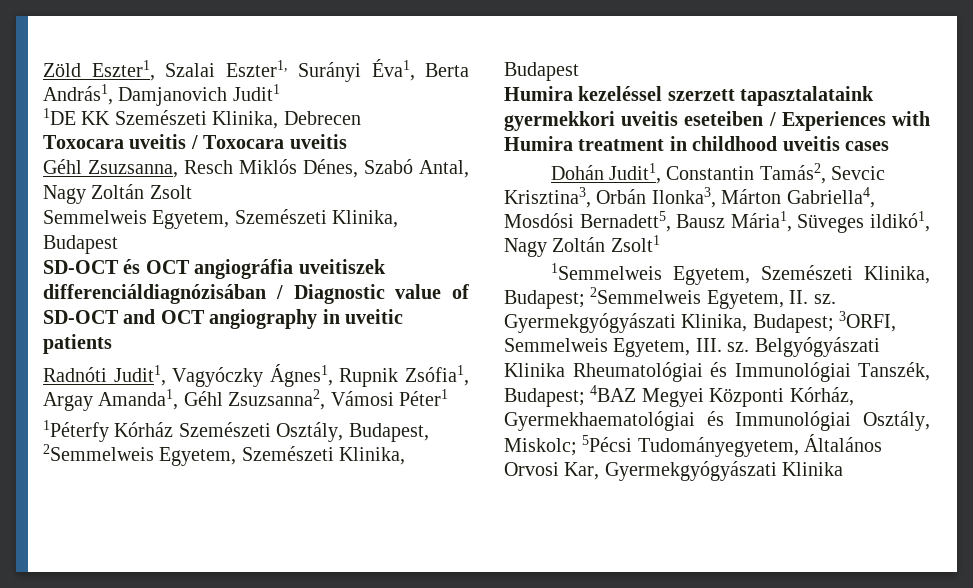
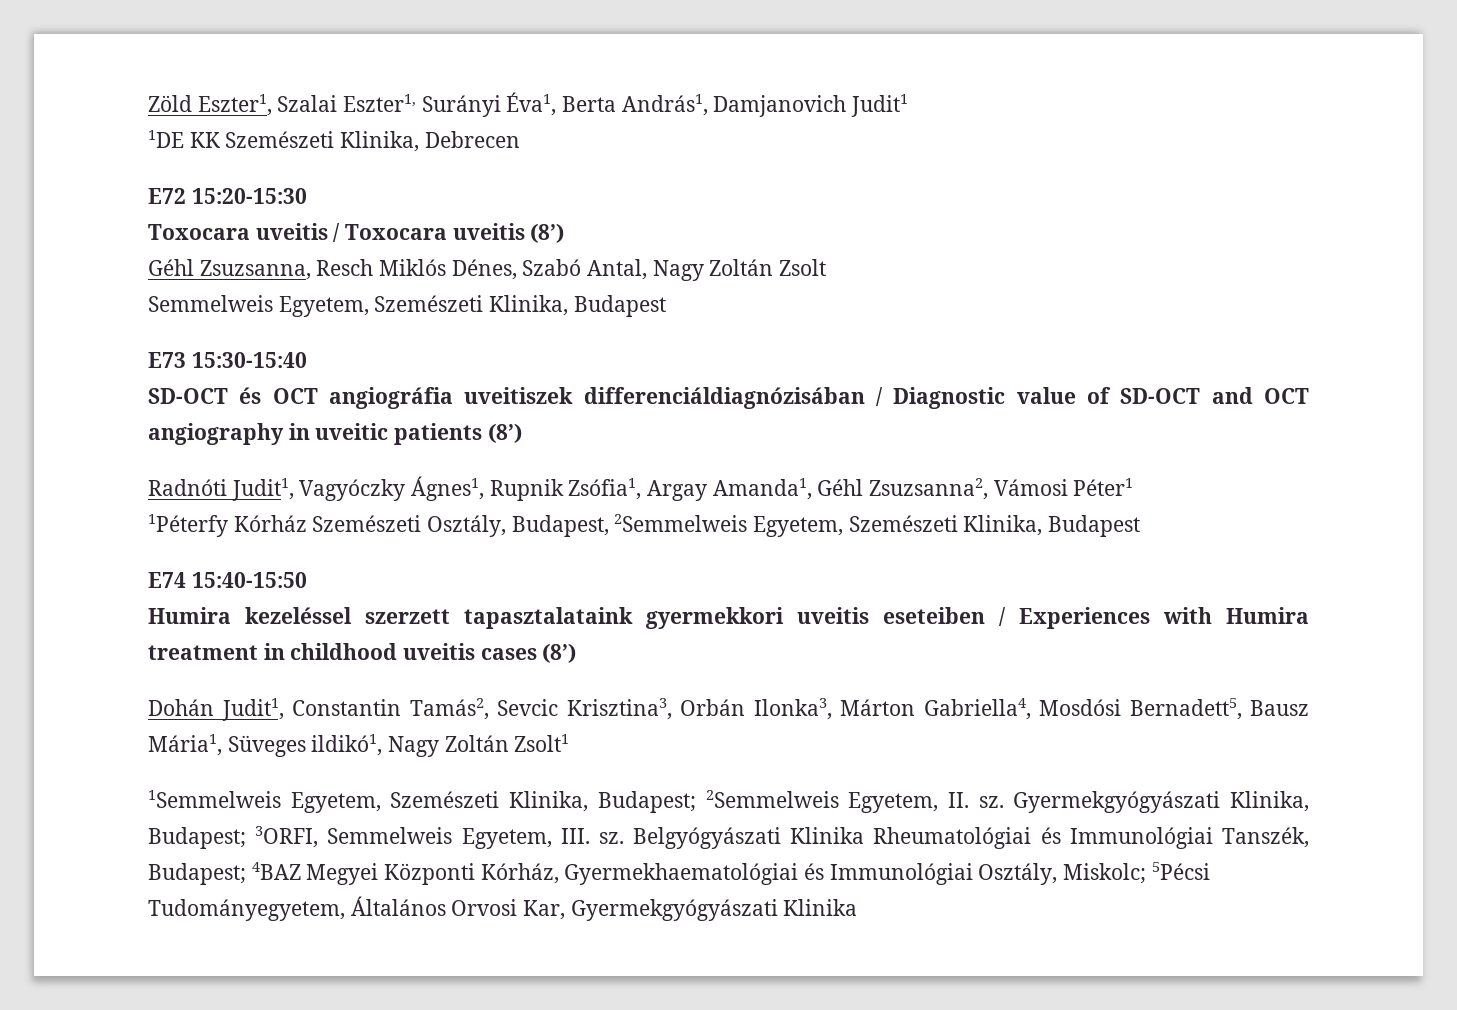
(361, 118) none -> [148,188,307,204] // E72 15:20-15:30
(347, 141) none -> [530,223,565,243] (8’)
(118, 244) none -> [148,352,307,368] // E73 15:30-15:40
(112, 344) none -> [487,423,522,443] (8’)
(579, 71) none -> [148,572,307,588] // E74 15:40-15:50
(889, 146) none -> [542,643,577,663] (8’)

